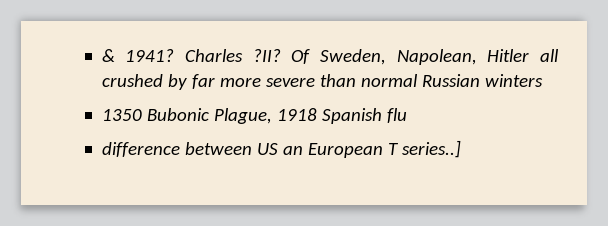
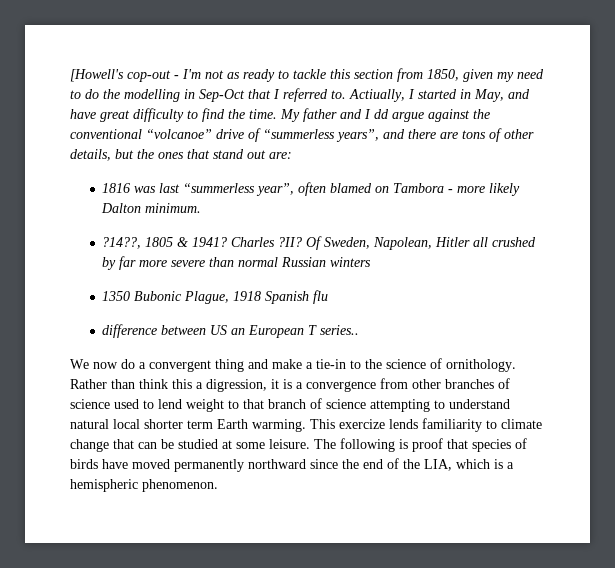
(101, 55) none -> [70,68,544,82] [70,88,530,102] [70,108,490,122] [70,128,534,142] [70,149,292,161] [102,182,521,196] [101,203,202,213] [102,237,174,249] [Howell's cop-out - I'm not as ready to tackle this section from 1850, given my need to do the modelling in Sep-Oct that I referred to. Actiually, I started in May, and have great difficulty to find the time. My father and I dd argue against the conventional “volcanoe” drive of “summerless years”, and there are tons of other details, but the ones that stand out are: // 1816 was last “summerless year”, often blamed on Tambora - more likely Dalton minimum. // ?14??, 1805
[401,140,461,158] series..] -> [320,325,360,335] [70,358,516,372] [70,378,510,392] [70,398,510,412] [70,418,542,432] [70,438,527,452] [70,458,514,472] [70,479,218,492] series.. // We now do a convergent thing and make a tie-in to the science of ornithology. Rather than think this a digression, it is a convergence from other branches of science used to lend weight to that branch of science attempting to understand natural local shorter term Earth warming. This exercize lends familiarity to climate change that can be studied at some leisure. The following is proof that species of birds have moved permanently northward since the end of the LIA, which is a hemispheric phenomenon.

